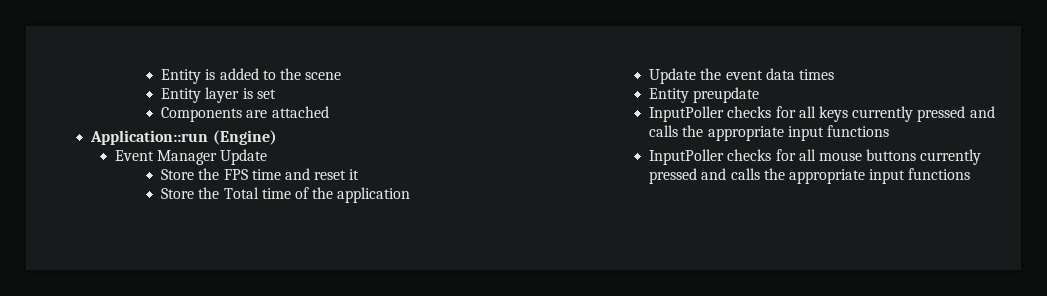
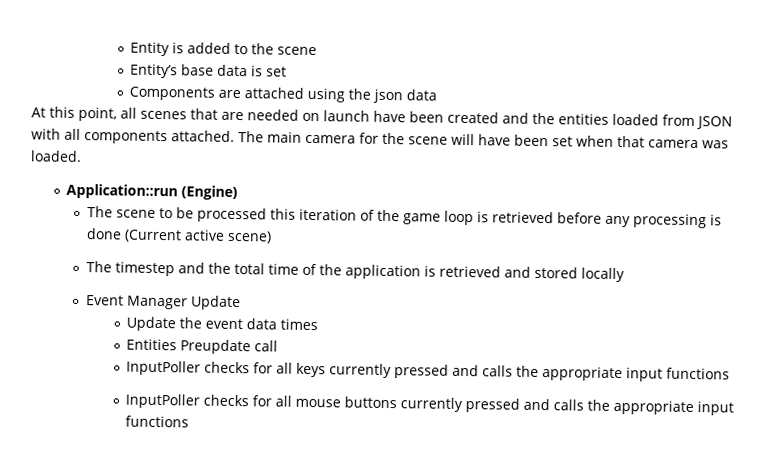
[161,87,240,103] Entity layer -> [130,63,249,79] Entity’s base data
[90,130,277,145] [114,149,268,165] [161,168,360,180] [161,187,411,203] // Application::run (Engine) // Event Manager Update // Store the FPS time and reset it // Store the Total time of the application -> [307,87,438,104] [31,106,733,130] [31,128,729,149] [30,150,82,162] [66,183,239,201] [86,206,722,229] [85,228,272,244] [85,261,625,283] [85,295,241,311] using the json data // At this point, all scenes that are needed on launch have been created and the entities loaded from JSON with all components attached. The main camera for the scene will have been set when that camera was loaded. // Application::run (Engine) // The scene to be processed this iteration of the game loop is retrieved before any processing is done (Current active scene) // The timestep and the total time of the application is retrieved and stored locally // Event Manager Update
[649,87,760,103] Entity preupdate -> [126,338,279,355] Entities Preupdate call

